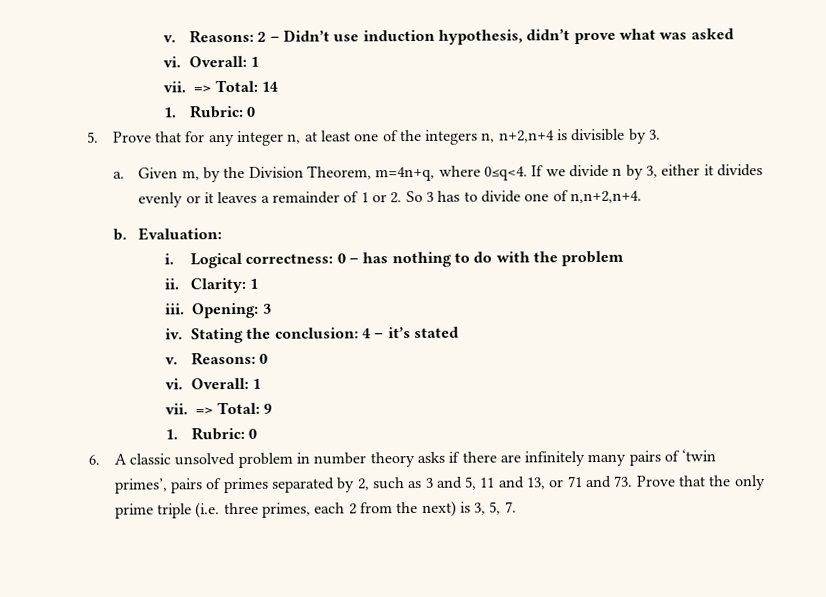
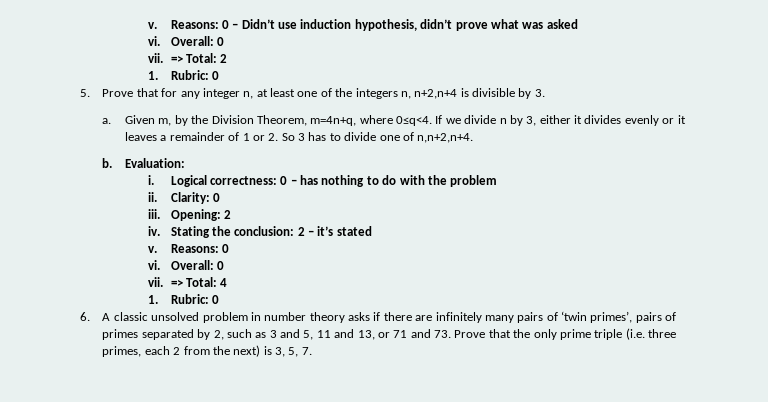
[163,29,267,44] v. Reasons: 2 -> [147,20,229,29] v. Reasons: 0
[250,56,260,67] [163,79,278,93] 1 // vii. => Total: 14 -> [216,37,224,46] [147,53,228,63] 0 // vii. => Total: 2
[249,278,259,289] 1 -> [212,193,220,202] 0
[262,303,272,314] 3 -> [223,210,231,219] 2
[362,328,372,339] 4 -> [297,227,305,236] 2
[252,378,262,389] [165,401,272,415] 1 // vii. => Total: 9 -> [216,261,224,270] [147,277,228,287] 0 // vii. => Total: 4

